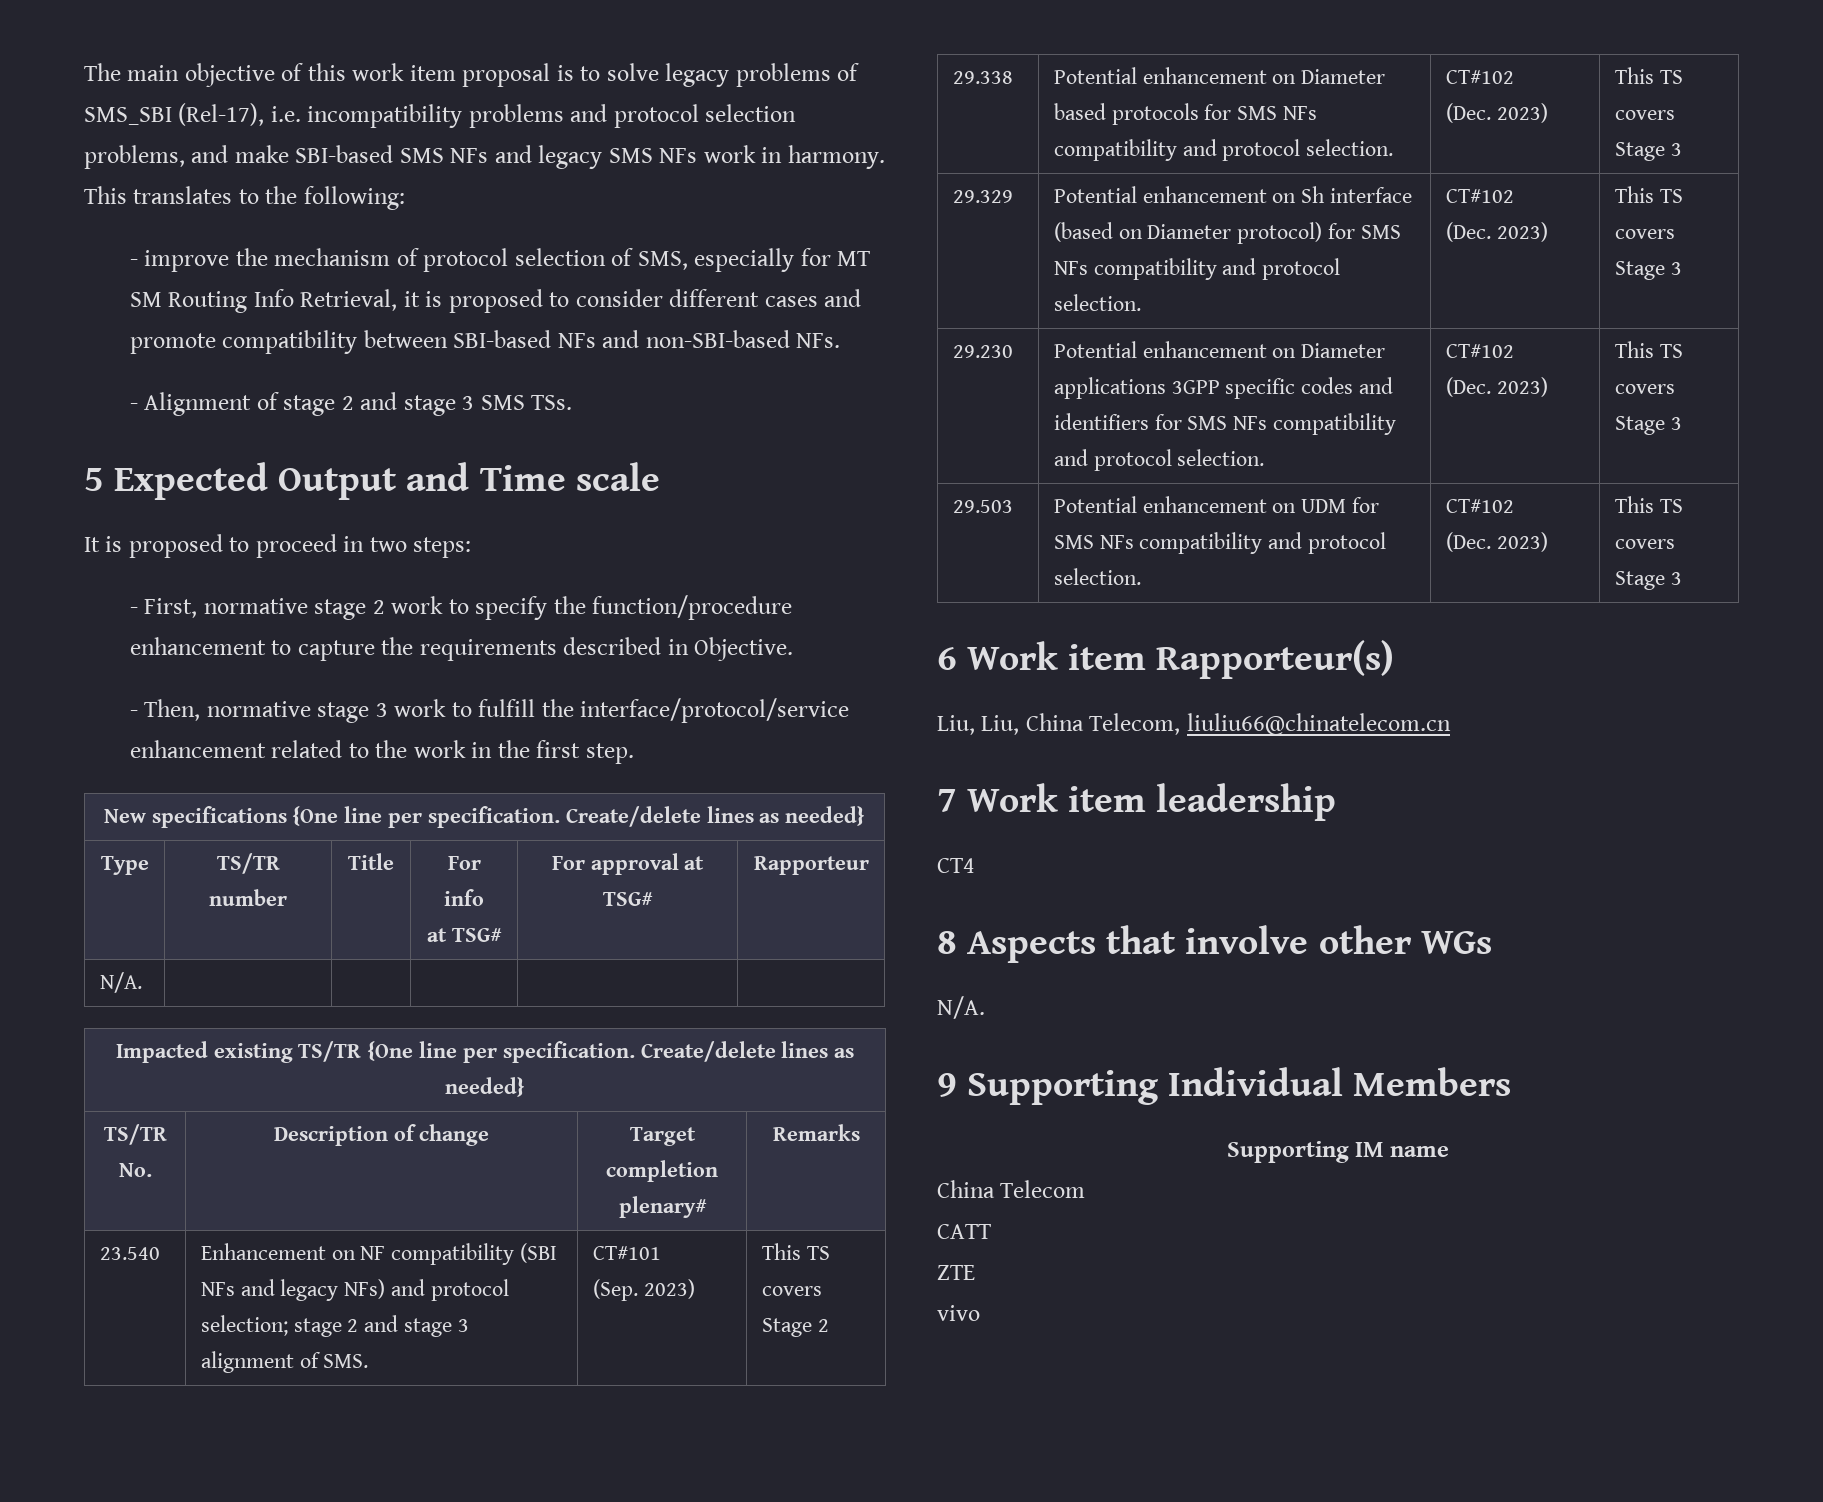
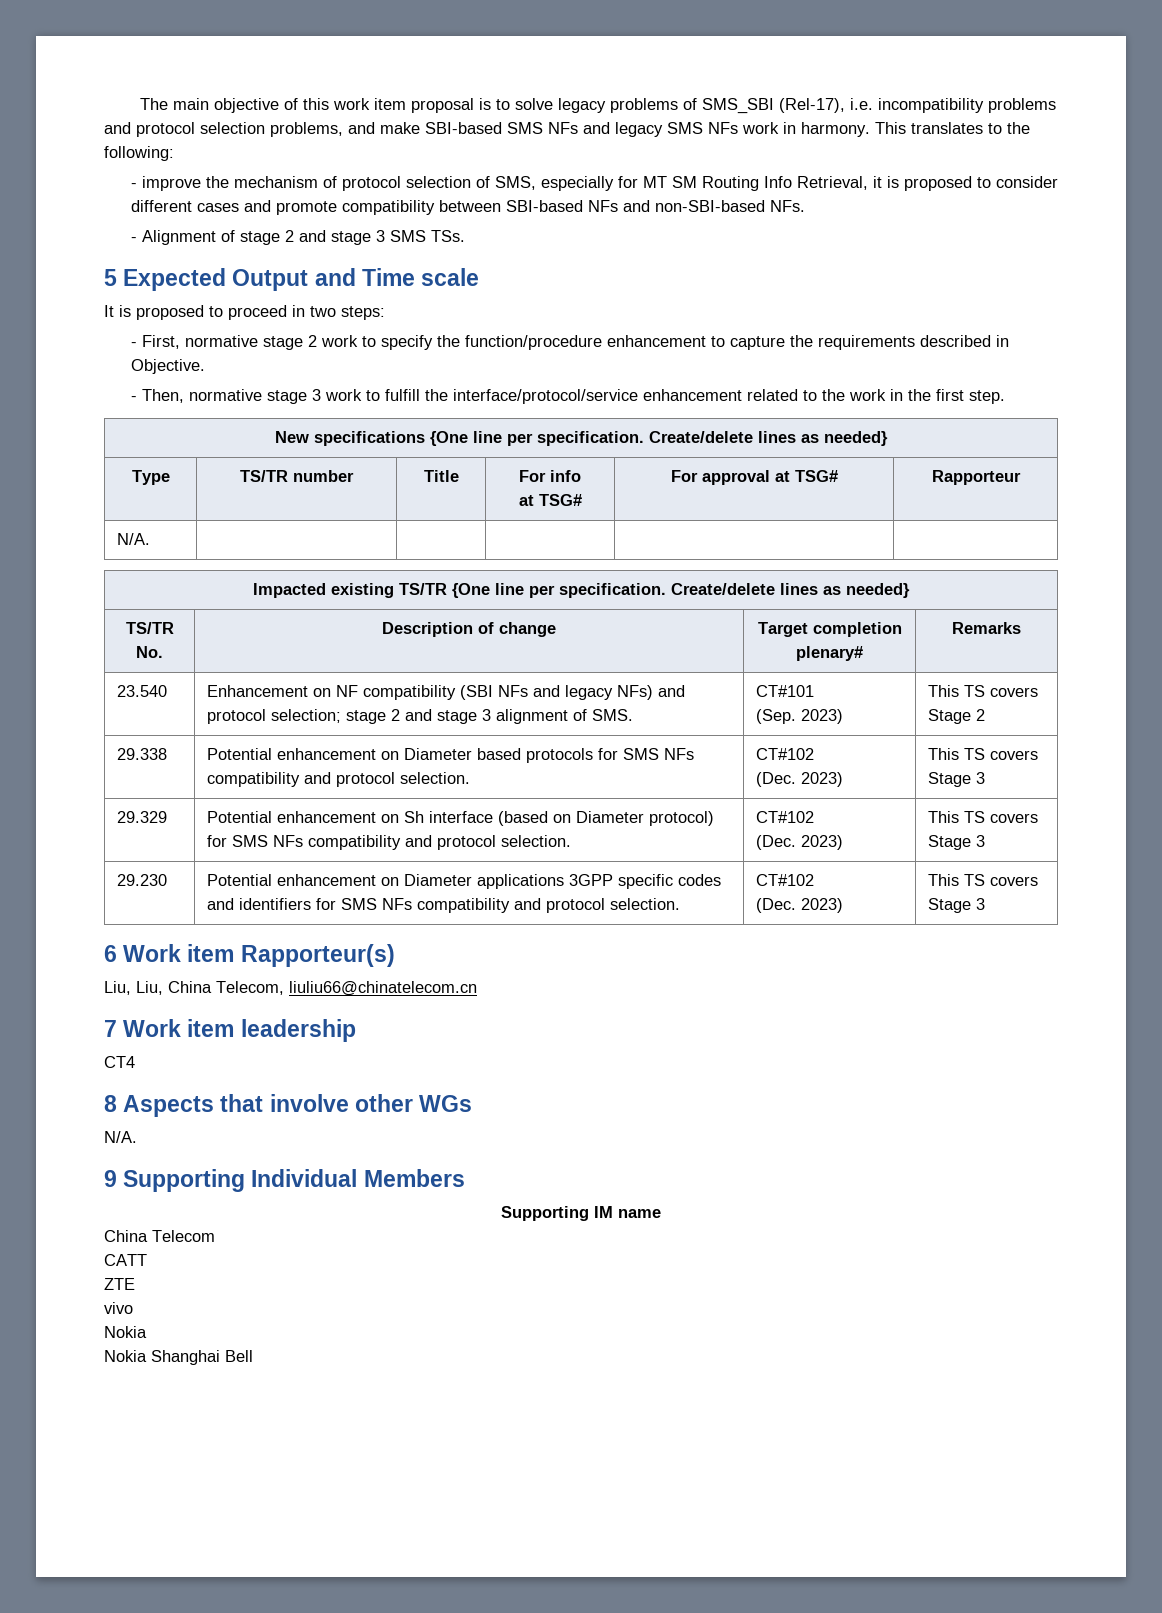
[952,500,1013,513] [1053,496,1379,513] [1053,532,1386,554] [1053,568,1141,585] [1445,499,1514,513] [1445,532,1548,552] [1614,496,1683,513] [1614,539,1675,549] [1614,571,1682,590] // 29.503 | Potential enhancement on UDM for SMS NFs compatibility and protocol selection. | CT#102 // (Dec. 2023) | This TS covers Stage 3 -> (986, 904) none
(980, 1313) none -> [104,1326,147,1338] [104,1350,253,1365] // Nokia // Nokia Shanghai Bell

